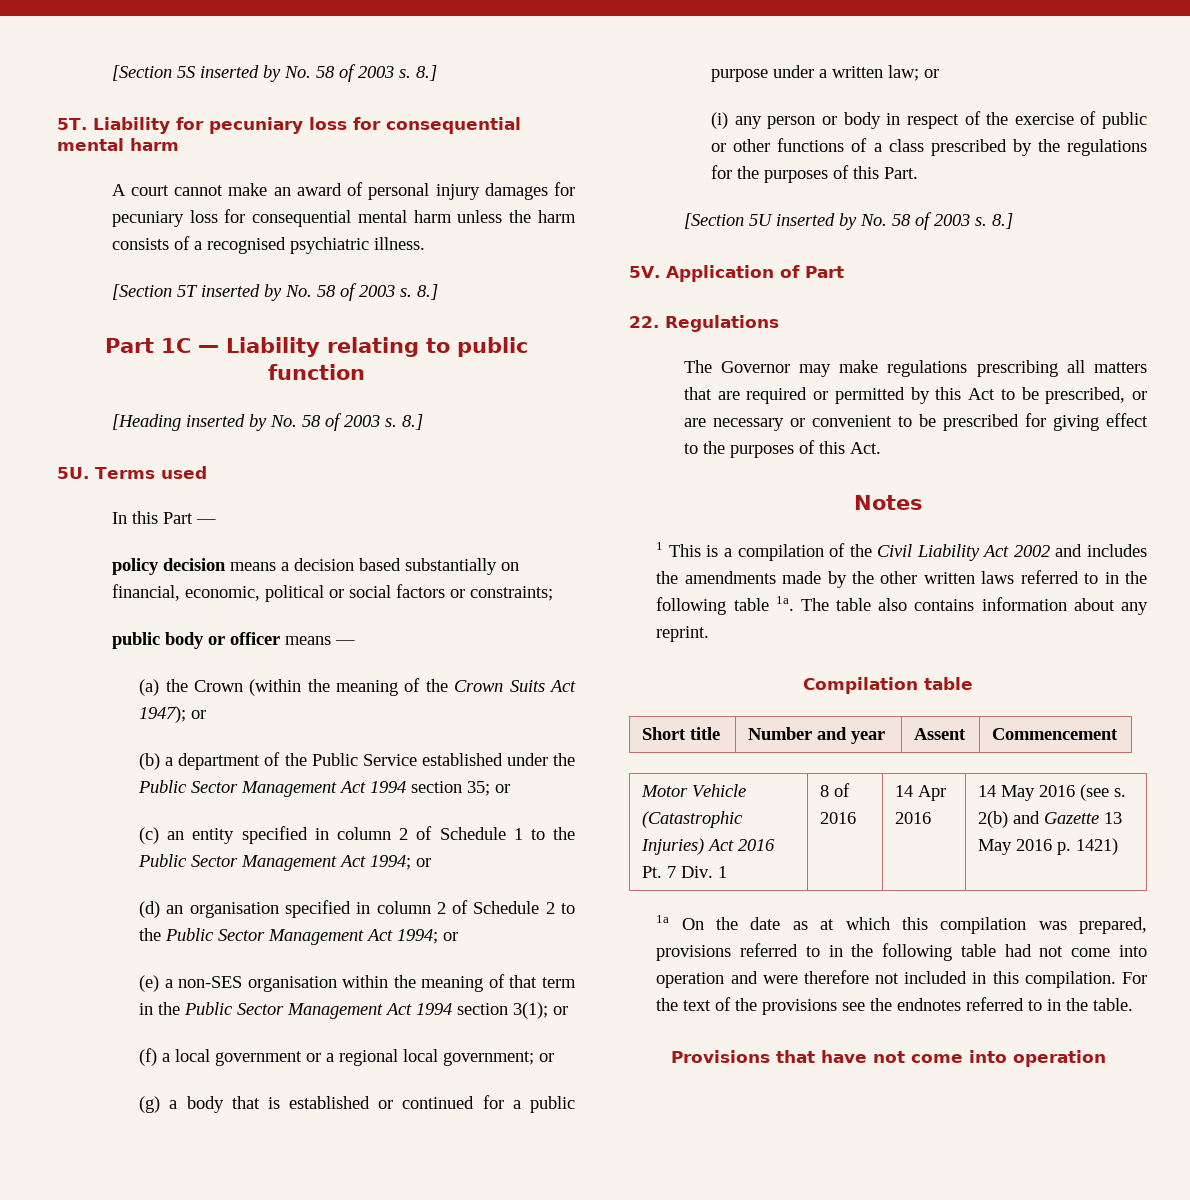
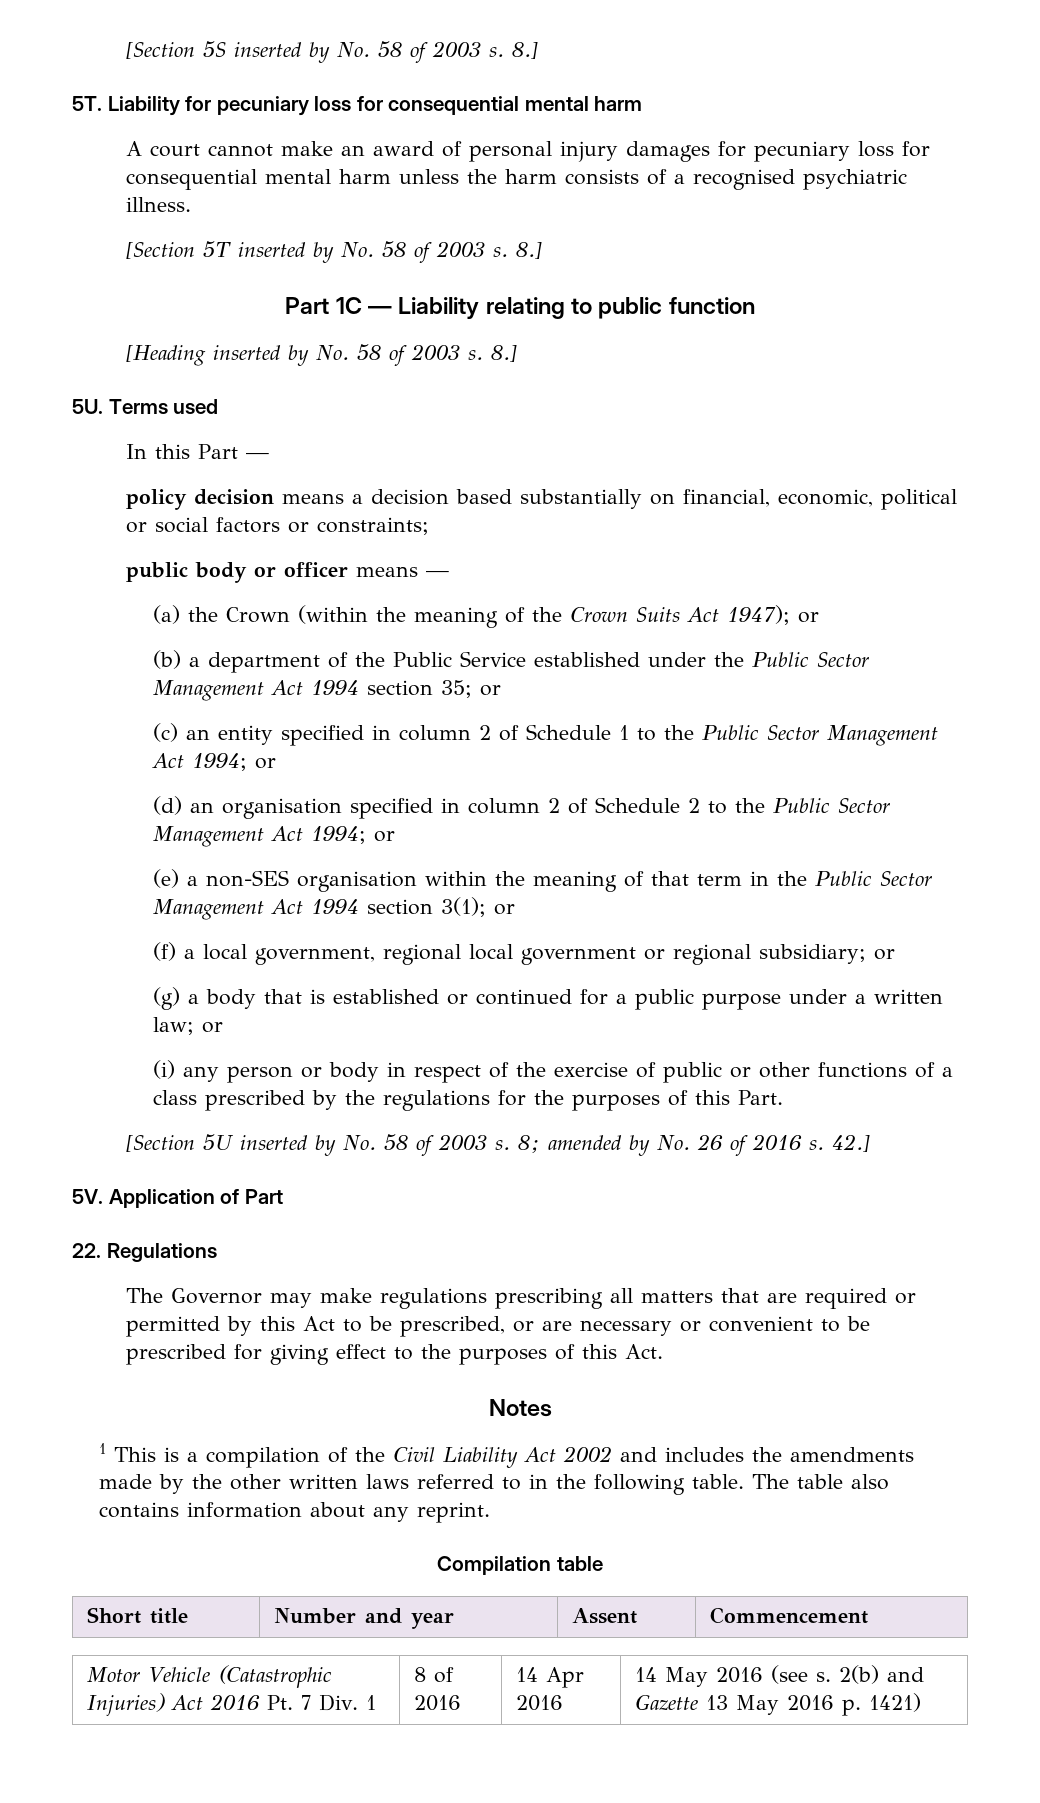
[215,1049,535,1066] government or a regional local government; -> [254,944,866,965] government, regional local government or regional subsidiary;
[991,213,1013,229] 8.] -> [517,1134,870,1156] 8; amended by No. 26 of 2016 s. 42.]
[733,596,794,611] table 1a. -> [691,1474,744,1489] table.
[656,915,1147,934] [656,943,1147,961] [656,970,1147,988] [656,997,1134,1015] [670,1050,1106,1067] // 1a On the date as at which this compilation was prepared, provisions referred to in the following table had not come into operation and were therefore not included in this compilation. For the text of the provisions see the endnotes referred to in the table. // Provisions that have not come into operation -> (922, 1702) none

